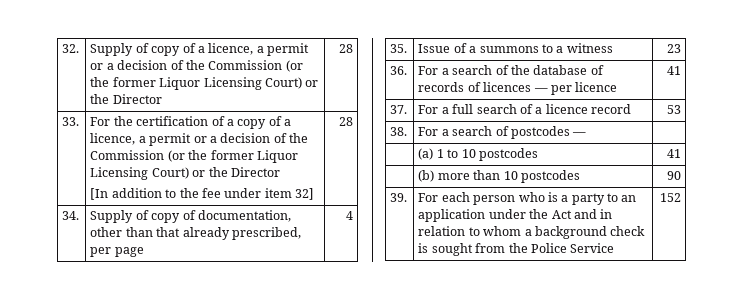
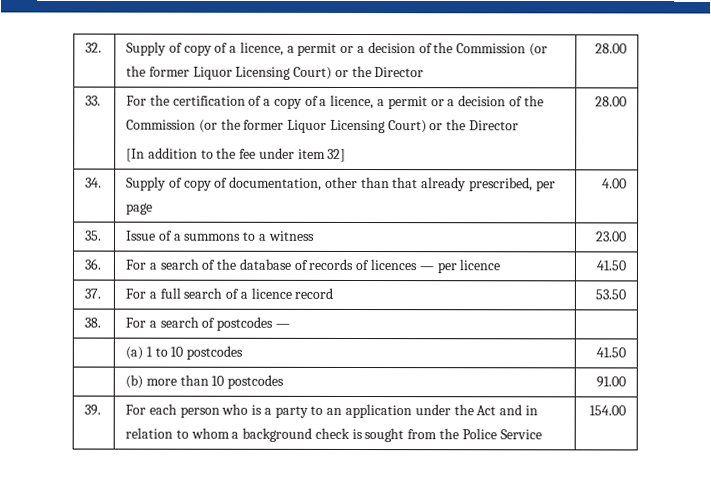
[338,44,353,53] 28 -> [594,43,627,54] 28.00
[338,117,353,126] 28 -> [594,96,627,107] 28.00
[345,211,353,220] 4 -> [601,178,627,189] 4.00
[666,44,681,53] 23 -> [595,231,627,242] 23.00
[666,66,681,75] 41 -> [595,260,626,271] 41.50
[666,105,681,114] 53 -> [594,289,626,300] 53.50
[666,149,681,158] 41 -> [595,347,626,358] 41.50
[666,171,681,180] 90 -> [595,376,626,388] 91.00
[659,193,681,202] 152 -> [588,405,626,416] 154.00

